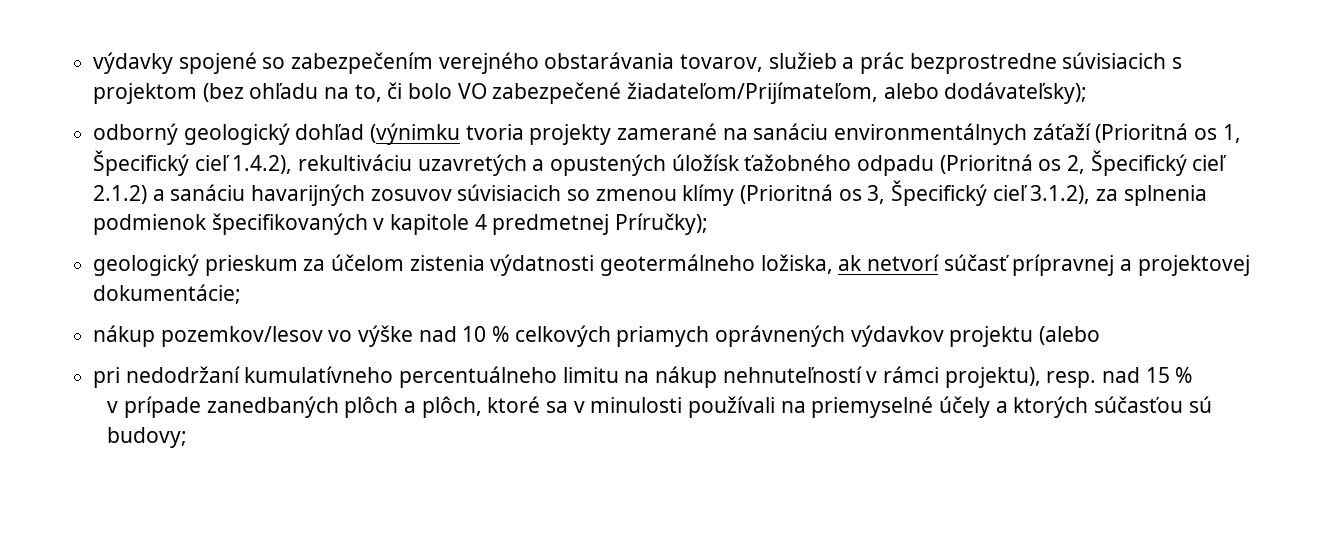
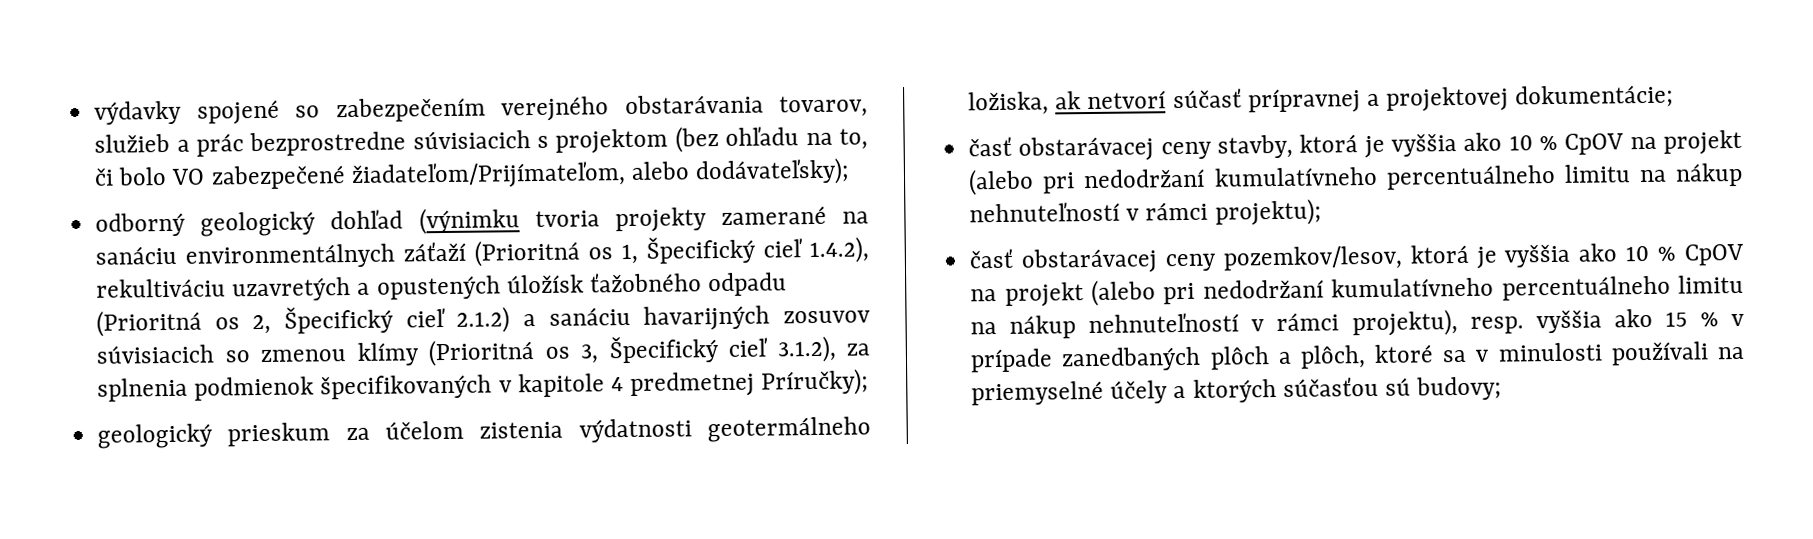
[93,325,1101,347] nákup pozemkov/lesov vo výške nad 10 % celkových priamych oprávnených výdavkov projektu (alebo // -> [968,129,1742,162] [968,162,1743,196] [969,198,1322,226] [969,243,1744,274] [970,279,1156,307] časť obstarávacej ceny stavby, ktorá je vyššia ako 10 % CpOV na projekt (alebo pri nedodržaní kumulatívneho percentuálneho limitu na nákup nehnuteľností v rámci projektu); // časť obstarávacej ceny pozemkov/lesov, ktorá je vyššia ako 10 % CpOV na projekt (alebo
[1102,367,1141,383] nad -> [1535,308,1653,334] vyššia ako
(1193, 375) // -> (1719, 319) none

